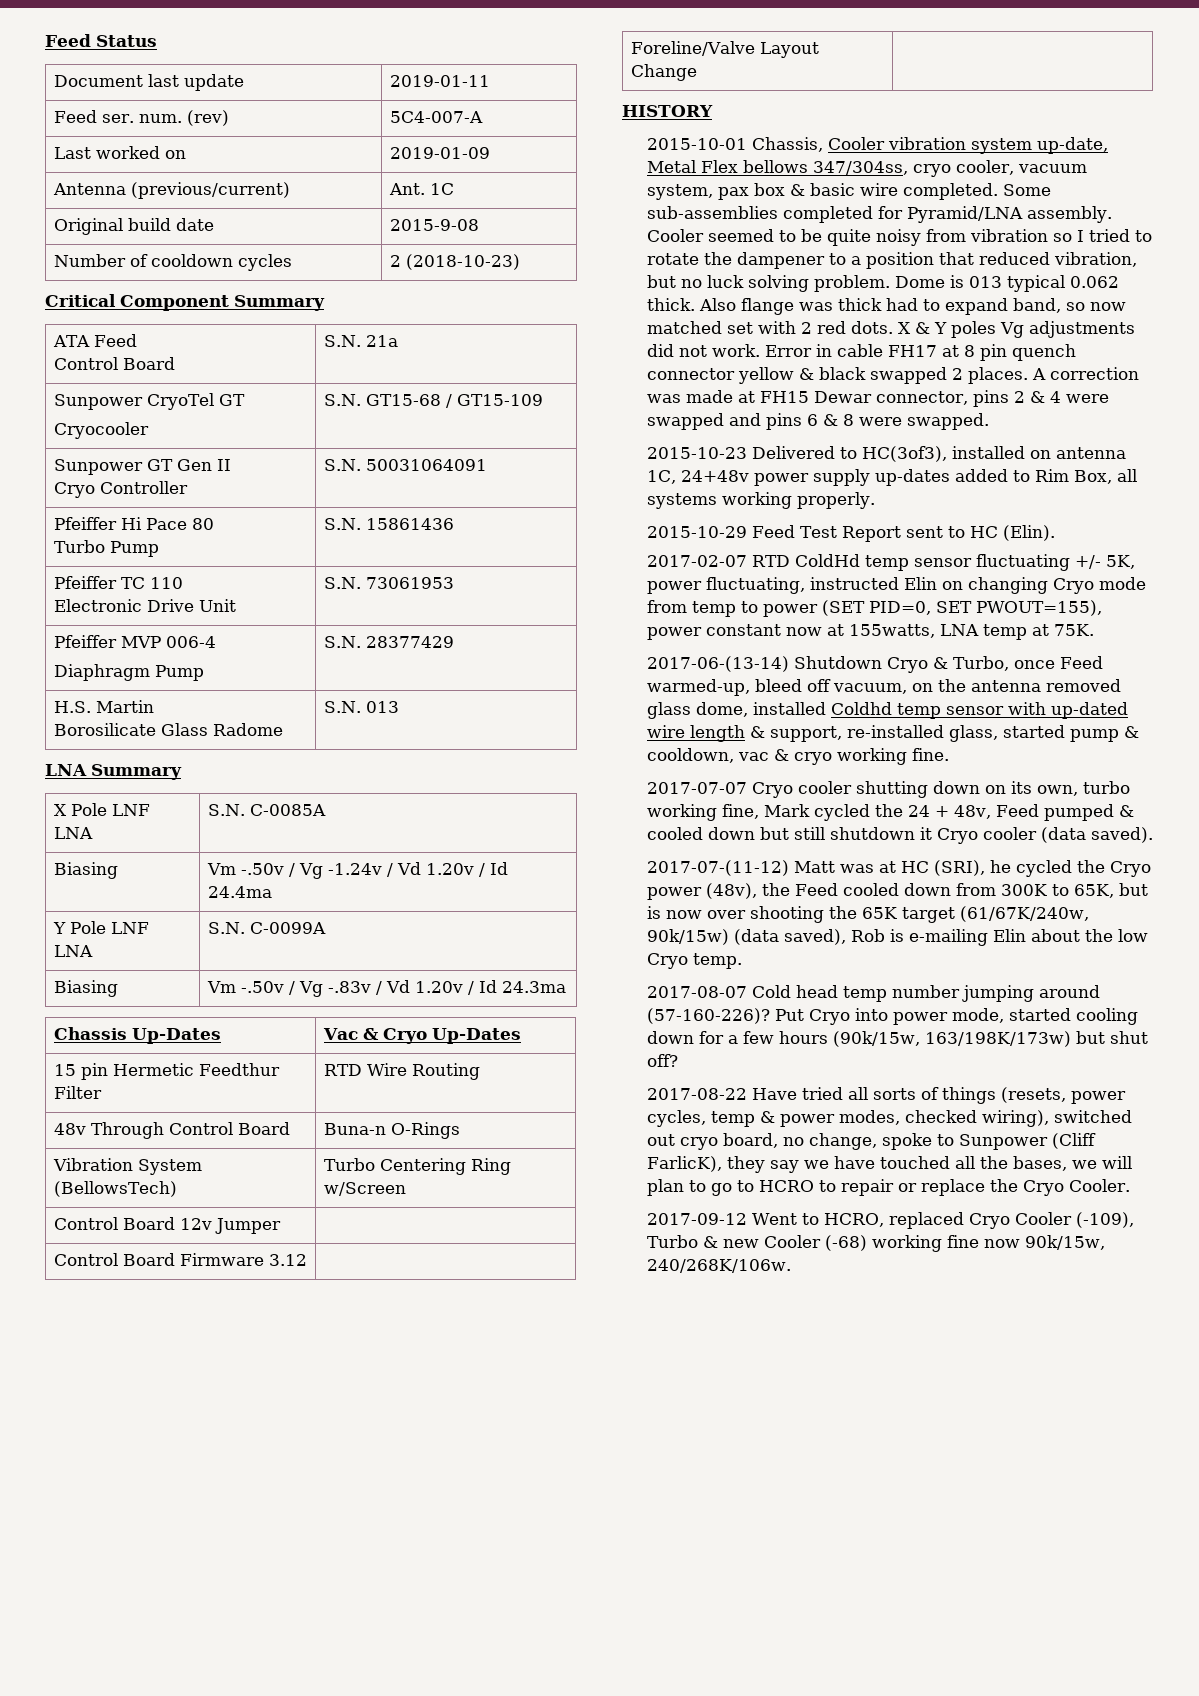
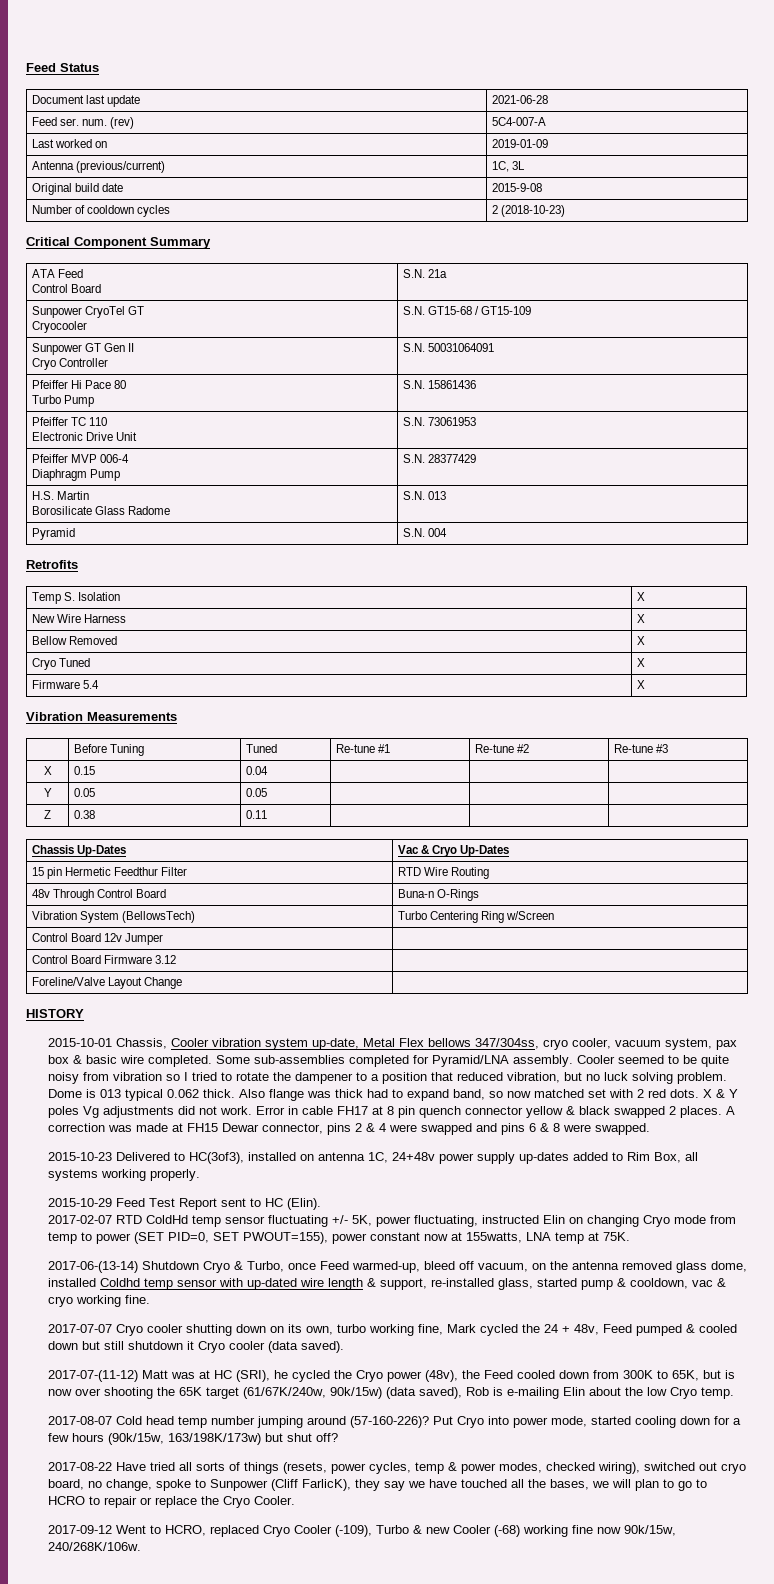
[389,75,490,87] 2019-01-11 -> [491,95,548,104] 2021-06-28
[388,183,454,195] Ant. 1C -> [491,161,526,172] 1C, 3L
[45,764,182,780] [53,803,150,816] [53,827,93,839] [207,804,326,816] [53,862,118,879] [206,862,508,879] [207,886,272,898] [52,921,149,934] [53,945,93,957] [207,922,326,934] [53,980,118,997] [206,980,566,997] // LNA Summary // X Pole LNF LNA | S.N. C-0085A // Biasing | Vm -.50v / Vg -1.24v / Vd 1.20v / Id 24.4ma // Y Pole LNF LNA | S.N. C-0099A // Biasing | Vm -.50v / Vg -.83v / Vd 1.20v / Id 24.3ma -> [31,528,75,540] [402,528,448,537] [26,560,78,569] [31,592,121,604] [636,592,645,601] [31,614,127,623] [636,614,645,623] [31,636,118,645] [636,636,645,645] [31,658,91,670] [636,658,645,667] [31,680,100,689] [636,680,645,689] [26,712,177,721] [73,744,145,756] [245,744,277,753] [335,744,391,753] [474,744,530,753] [613,744,669,753] [43,766,52,775] [73,766,95,775] [245,766,268,775] [43,788,52,797] [73,788,95,797] [245,788,267,797] [44,810,51,819] [73,810,95,819] [245,810,267,819] // Pyramid | S.N. 004 // Retrofits // Temp S. Isolation | X // New Wire Harness | X // Bellow Removed | X // Cryo Tuned | X // Firmware 5.4 | X // Vibration Measurements // | Before Tuning | Tuned | Re-tune #1 | Re-tune #2 | Re-tune #3 // X | 0.15 | 0.04 | | | // Y | 0.05 | 0.05 | | | // Z | 0.38 | 0.11 | | |

